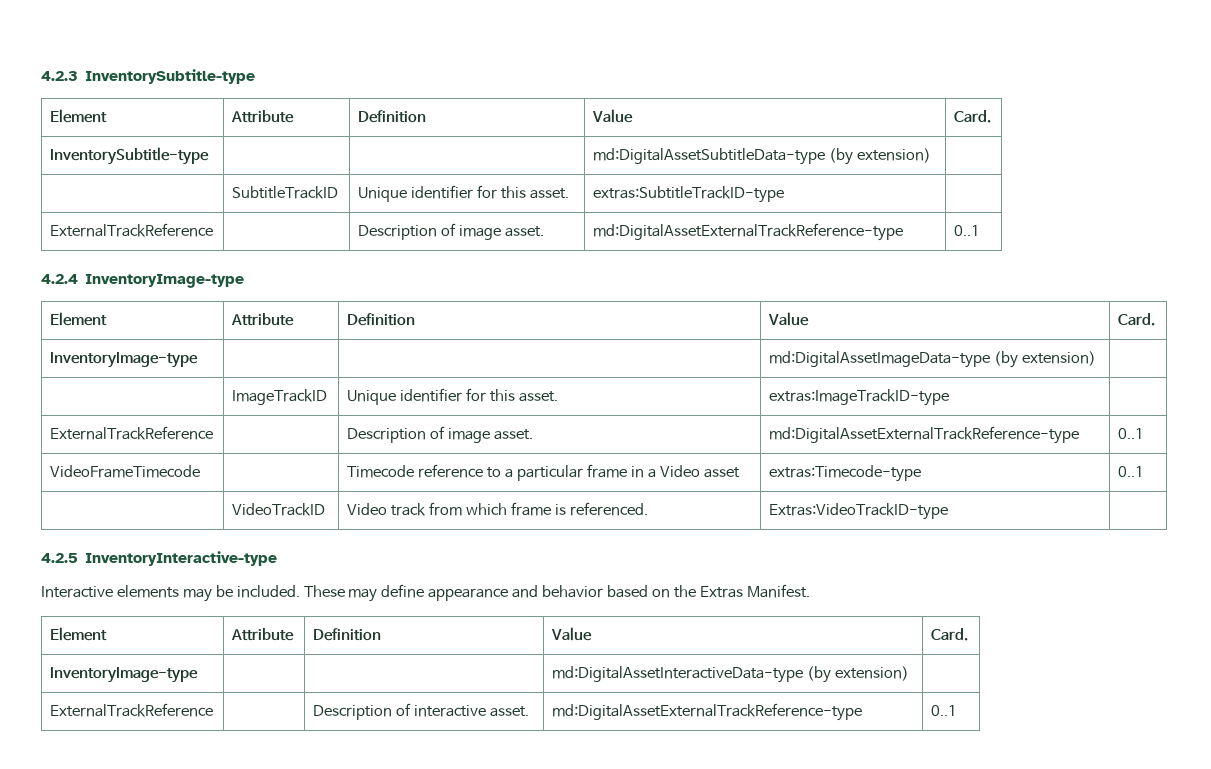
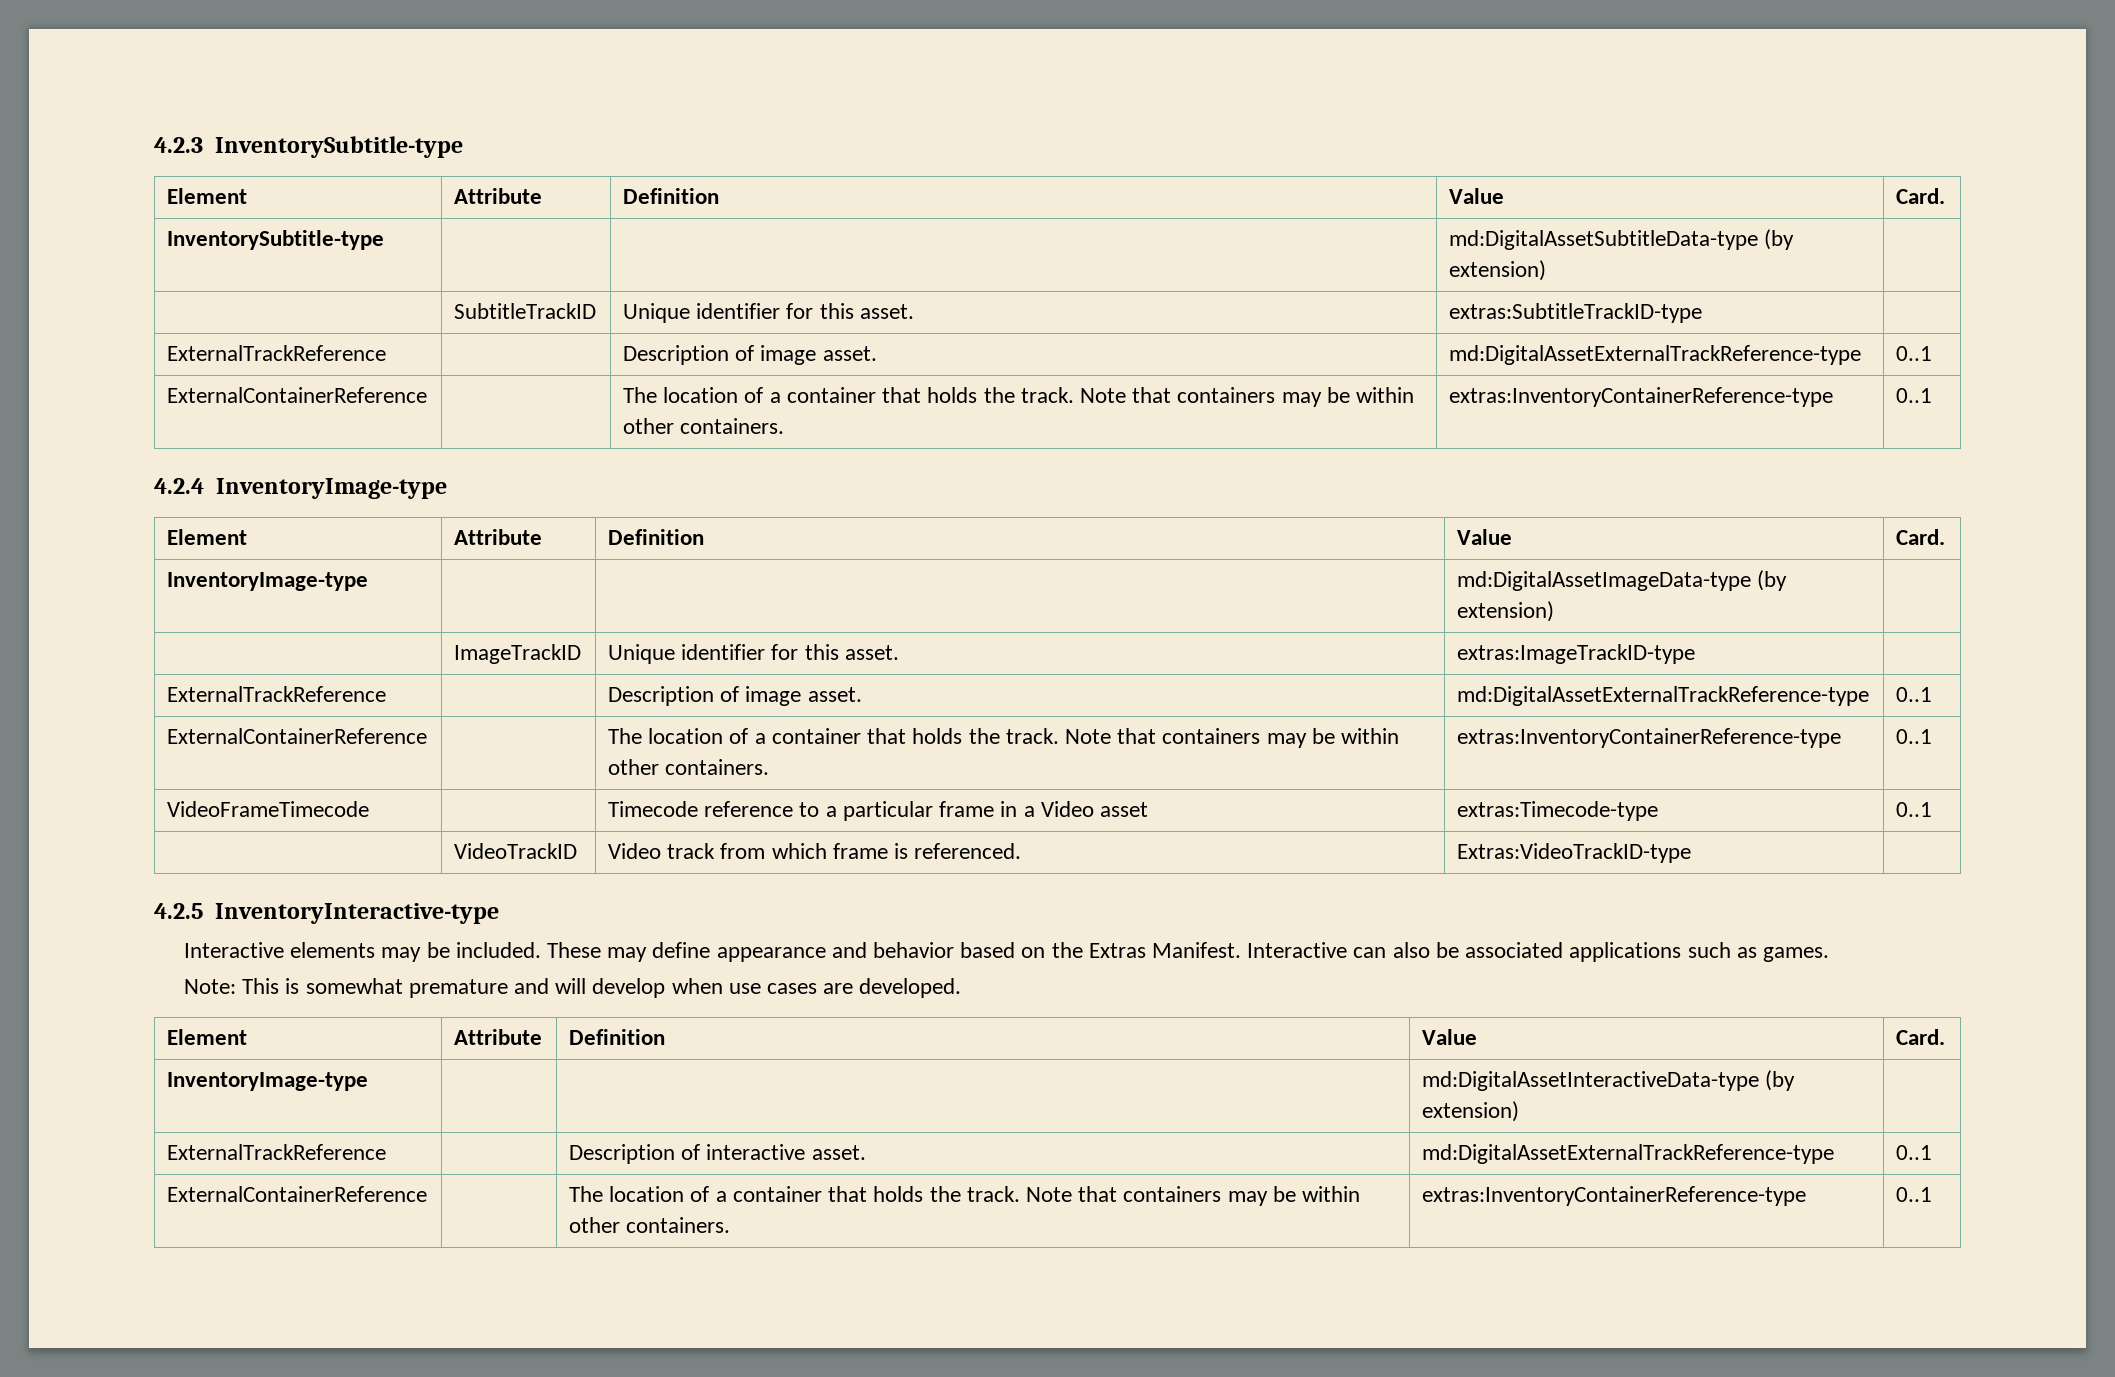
(981, 230) none -> [167,387,428,403] [623,387,1414,407] [623,418,785,434] [1449,387,1834,407] [1896,388,1933,403] // ExternalContainerReference | | The location of a container that holds the track. Note that containers may be within other containers. | extras:InventoryContainerReference-type | 0..1
(1145, 433) none -> [167,728,428,744] [608,728,1399,748] [608,759,770,775] [1457,728,1842,748] [1896,729,1933,744] // ExternalContainerReference | | The location of a container that holds the track. Note that containers may be within other containers. | extras:InventoryContainerReference-type | 0..1
(810, 591) none -> [1247,942,1829,962] [183,978,962,998] Interactive can also be associated applications such as games. // Note: This is somewhat premature and will develop when use cases are developed.
(958, 710) none -> [167,1186,428,1202] [569,1186,1360,1206] [569,1217,731,1233] [1422,1186,1807,1206] [1896,1187,1933,1202] // ExternalContainerReference | | The location of a container that holds the track. Note that containers may be within other containers. | extras:InventoryContainerReference-type | 0..1

